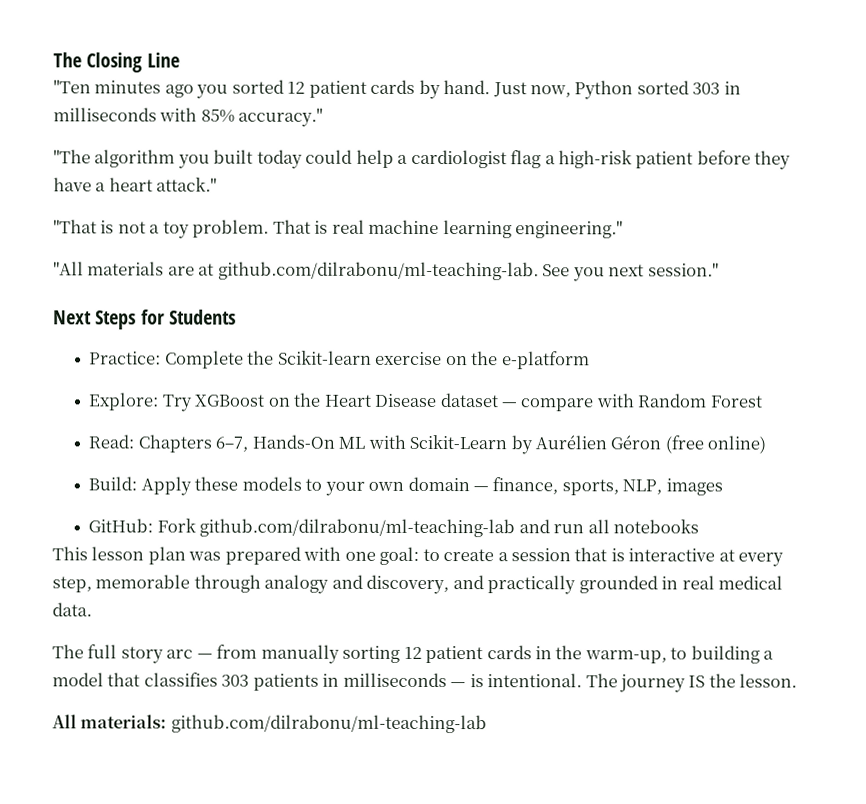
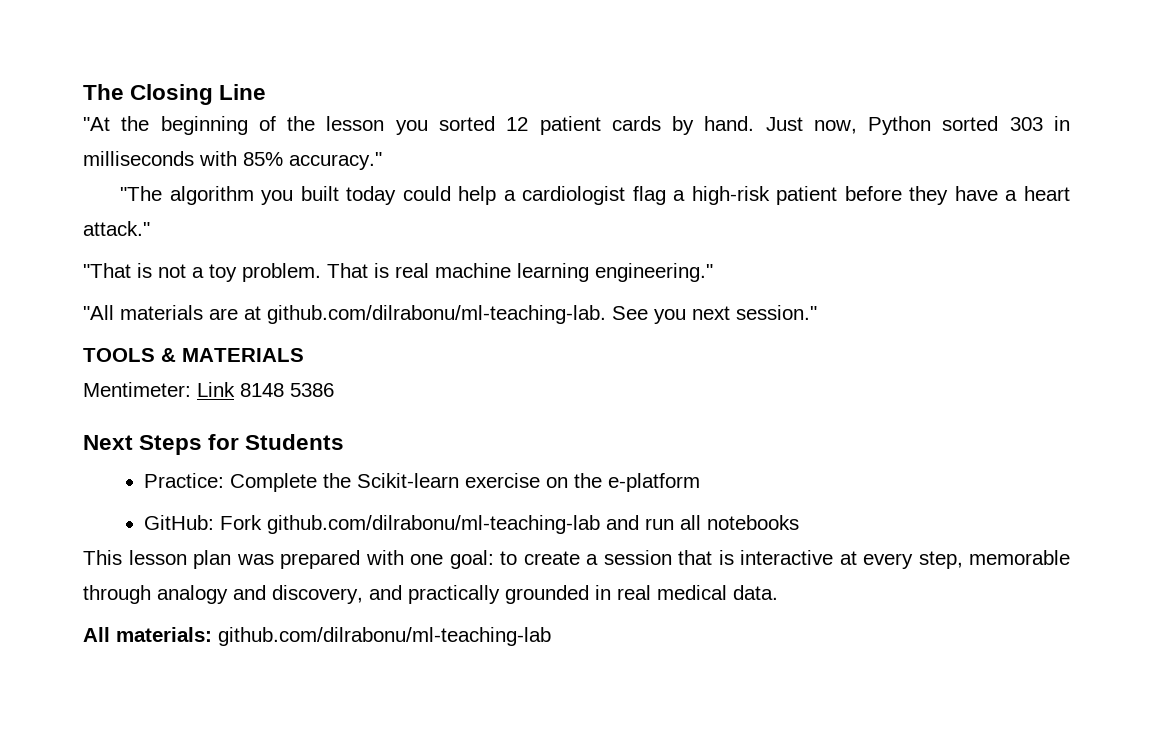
[53,79,194,98] "Ten minutes ago -> [83,116,385,135] "At the beginning of the lesson
(719, 269) none -> [83,348,304,362] [83,382,334,397] // TOOLS & MATERIALS // Mentimeter: Link 8148 5386
[88,392,763,412] [88,434,767,455] [88,476,723,496] // Explore: Try XGBoost on the Heart Disease dataset — compare with Random Forest // Read: Chapters 6–7, Hands-On ML with Scikit-Learn by Aurélien Géron (free online) // Build: Apply these models to your own domain — finance, sports, NLP, images -> (701, 482) none
[52,644,775,664] [52,672,798,693] // The full story arc — from manually sorting 12 patient cards in the warm-up, to building a model that classifies 303 patients in milliseconds — is intentional. The journey IS the lesson. -> (778, 592) none

